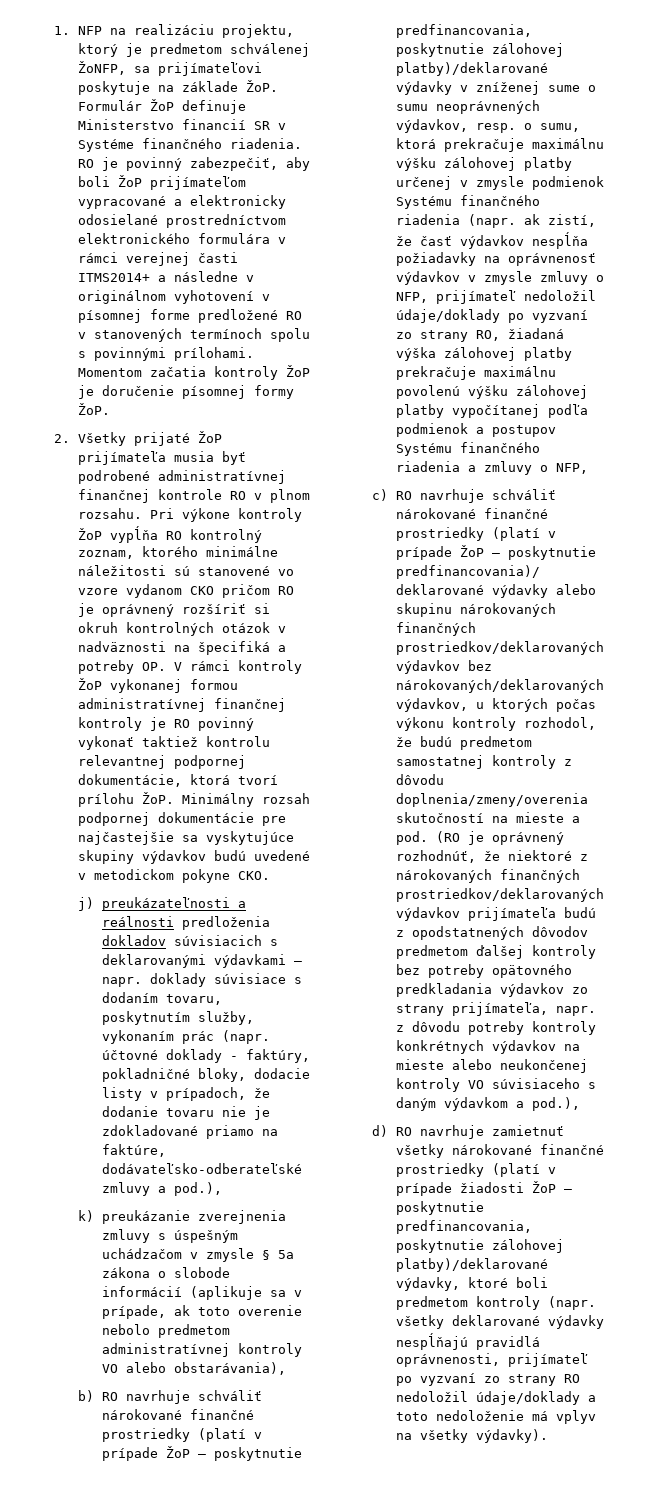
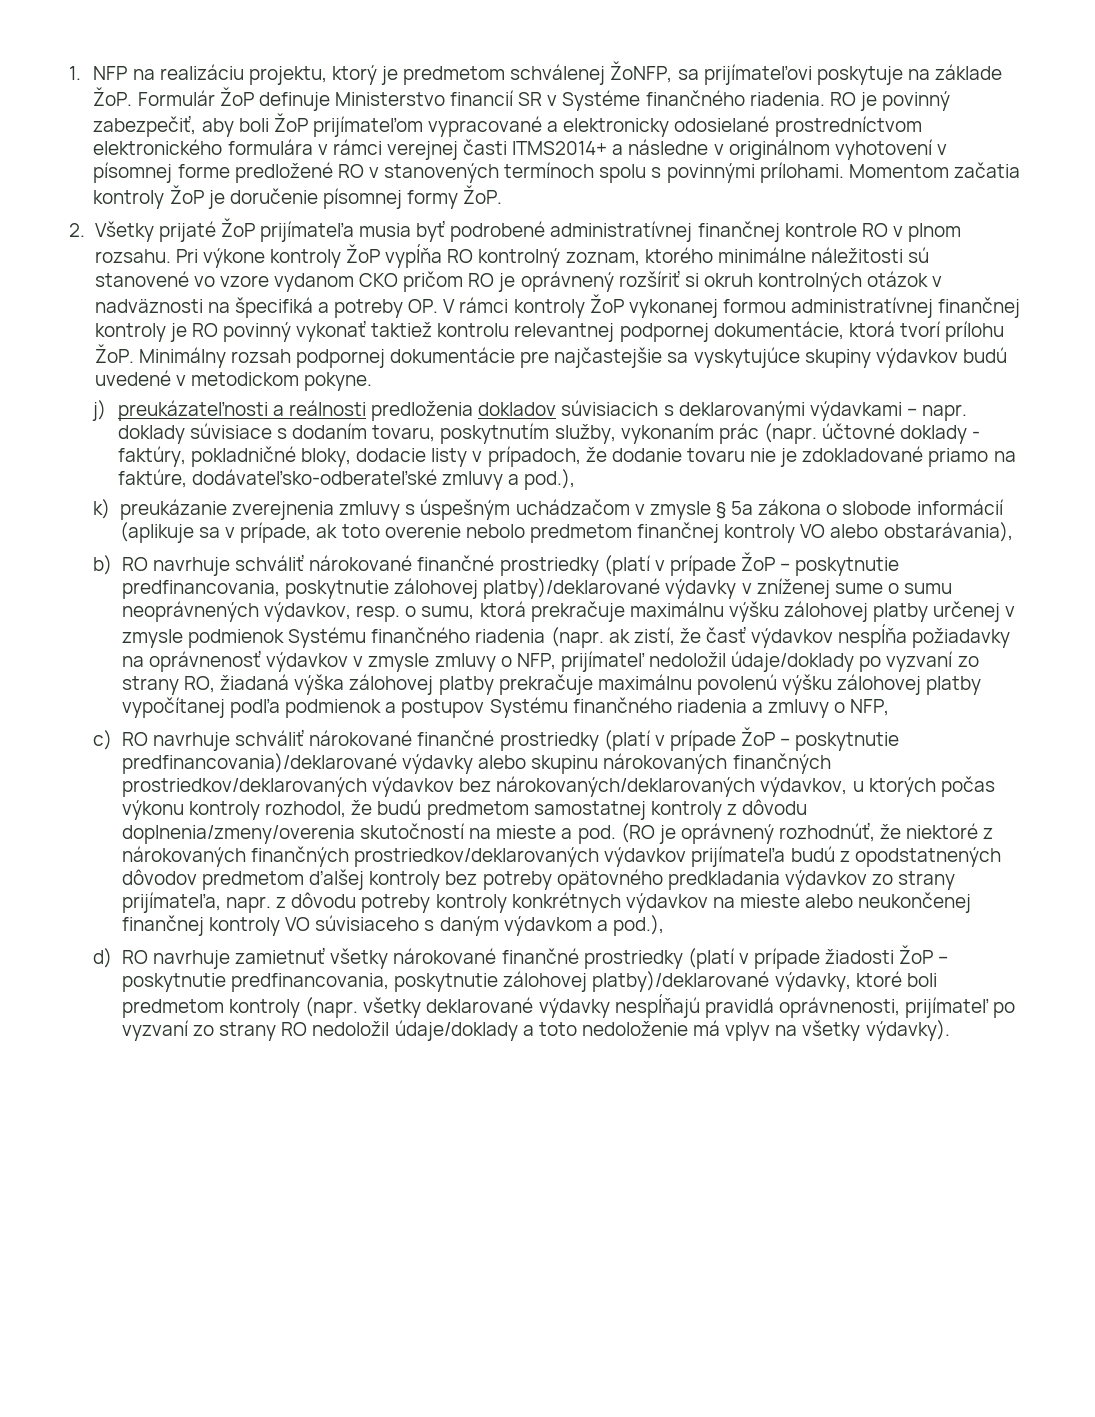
[181,869,270,883] pokyne CKO. -> [303,372,372,391] pokyne.
[101,1343,230,1357] administratívnej -> [637,522,720,543] finančnej
(588, 1066) none -> [121,915,204,936] finančnej

